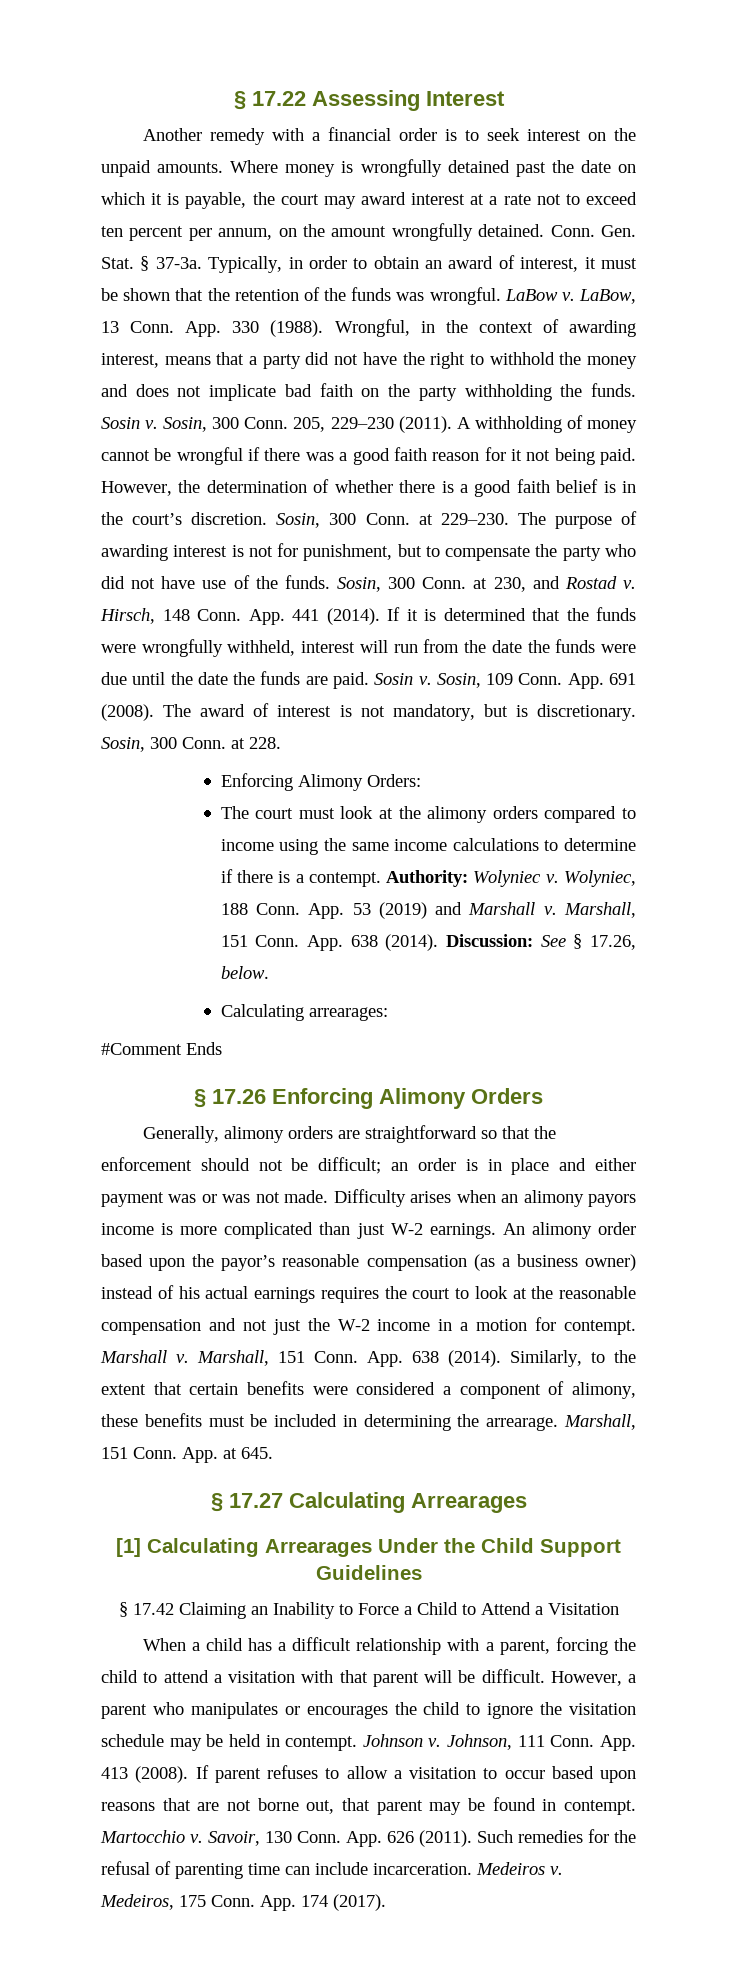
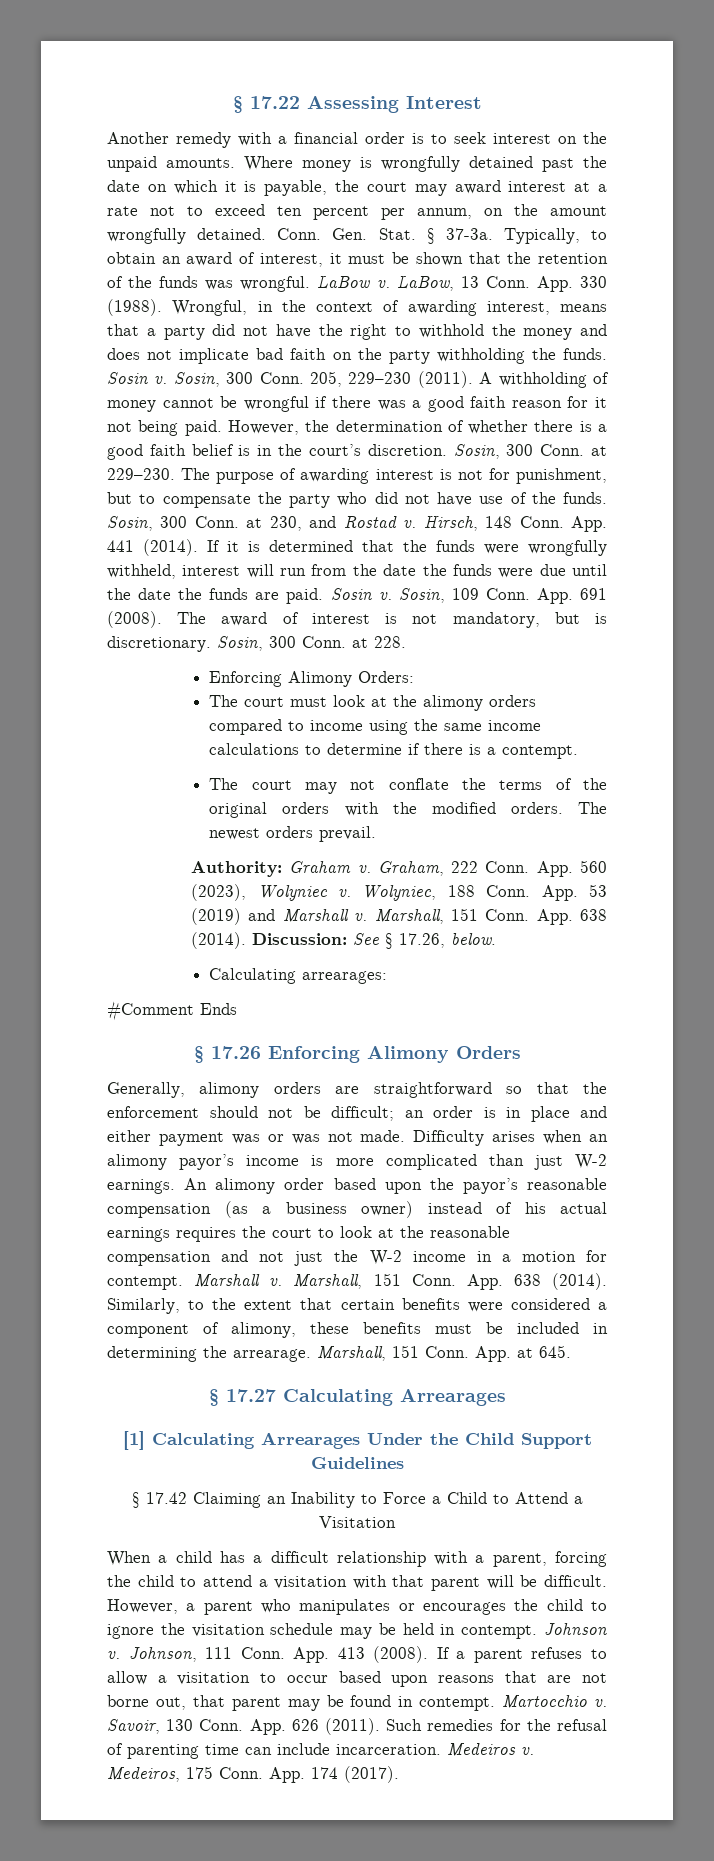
[288,256,347,269] in order -> (580, 236) none
[386,870,469,887] Authority: -> [209,778,608,794] [209,802,607,818] [209,826,377,842] [191,860,607,877] [191,884,247,901] // The court may not conflate the terms of the original orders with the modified orders. The newest orders prevail. // Authority: Graham v. Graham, 222 Conn. App. 560 (2023),
[588,1194,636,1207] payors -> [179,1154,235,1170] payor’s
(209, 1772) none -> [456,1651,466,1659] a

